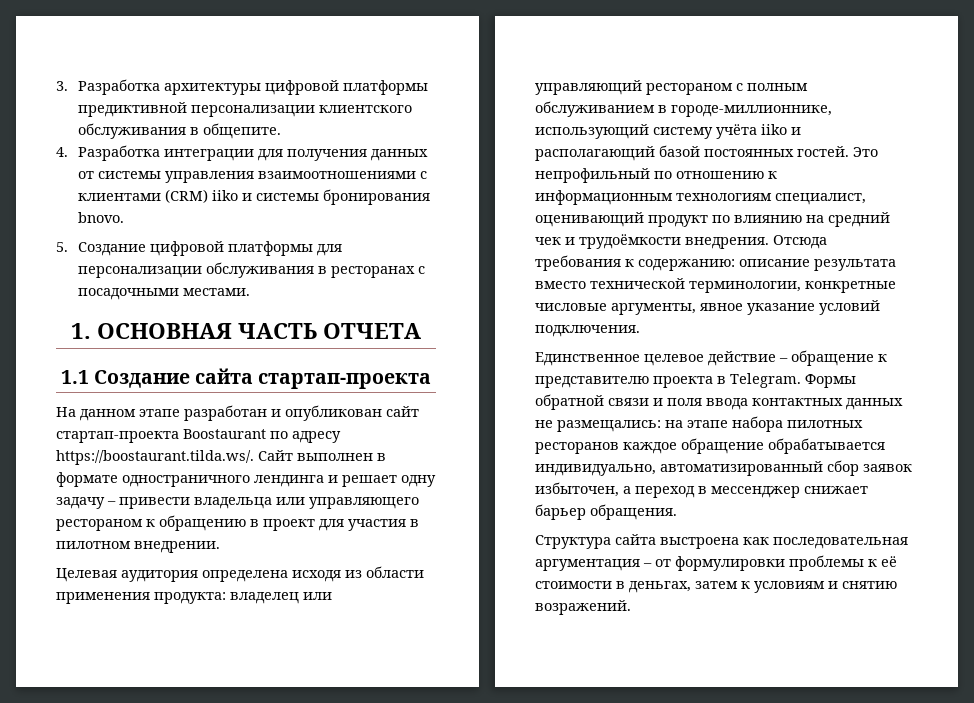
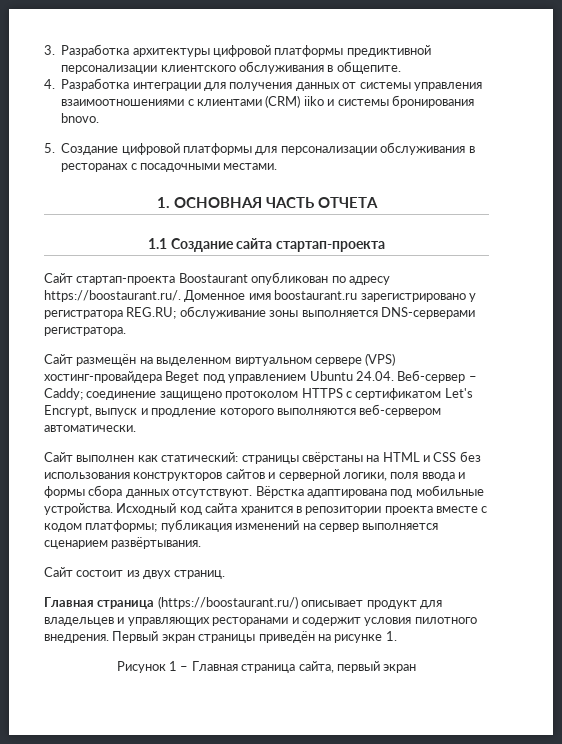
[56,405,419,421] На данном этапе разработан и опубликован сайт -> [44,273,73,283] Сайт
(266, 434) none -> [251,272,329,285] опубликован
[56,450,386,465] [56,472,436,487] [56,497,419,509] [56,515,419,531] [56,541,220,553] [56,566,424,582] [56,592,332,604] [535,80,808,95] [535,101,832,117] [535,124,801,139] [535,145,878,161] [535,168,777,183] [535,190,866,205] [535,212,890,227] [535,234,827,249] [535,255,896,271] [535,278,896,293] [535,300,880,315] [535,325,640,337] [535,350,887,366] [535,373,856,388] [535,394,903,410] [535,416,863,432] [535,438,885,454] [535,460,912,476] [535,482,868,498] [535,504,677,520] [535,534,908,549] [535,555,897,571] [535,581,897,593] [535,600,631,615] https://boostaurant.tilda.ws/. Сайт выполнен в формате одностраничного лендинга и решает одну задачу – привести владельца или управляющего рестораном к обращению в проект для участия в пилотном внедрении. // Целевая аудитория определена исходя из области применения продукта: владелец или управляющий рестораном с полным обслуживанием в городе-миллионнике, использующий систему учёта iiko и располагающий базой постоянных гостей. Это непрофильный по отношению к информационным технологиям специалист, оценивающий продукт по влиянию на средний чек и трудоёмкости внедрения. Отсюда требования к содержанию: описание результата вместо технической терминологии, конкретные числовые аргументы, явное указание условий подключения. // Единственное целевое действие – обращение к представителю проекта в Telegram. Формы обратной связи и поля ввода контактных данных не размещались: на этапе набора пилотных ресторанов каждое обращение обрабатывается индивидуально, автоматизированный сбор заявок избыточен, а переход в мессенджер снижает барьер обращения. // Структура сайта выстроена как последовательная аргументация – от формулировки проблемы к её стоимости в деньгах, затем к условиям и снятию возражений. -> [44,290,476,302] [44,306,475,319] [44,327,126,336] [44,353,396,366] [44,370,477,383] [44,388,473,400] [44,404,442,417] [44,425,136,432] [44,451,481,464] [44,469,465,481] [44,485,484,498] [44,503,488,515] [44,519,439,532] [44,537,202,549] [44,567,225,579] [44,596,442,609] [44,617,477,626] [44,631,397,643] [116,661,417,673] https://boostaurant.ru/. Доменное имя boostaurant.ru зарегистрировано у регистратора REG.RU; обслуживание зоны выполняется DNS-серверами регистратора. // Сайт размещён на выделенном виртуальном сервере (VPS) хостинг-провайдера Beget под управлением Ubuntu 24.04. Веб-сервер – Caddy; соединение защищено протоколом HTTPS с сертификатом Let's Encrypt, выпуск и продление которого выполняются веб-сервером автоматически. // Сайт выполнен как статический: страницы свёрстаны на HTML и CSS без использования конструкторов сайтов и серверной логики, поля ввода и формы сбора данных отсутствуют. Вёрстка адаптирована под мобильные устройства. Исходный код сайта хранится в репозитории проекта вместе с кодом платформы; публикация изменений на сервер выполняется сценарием развёртывания. // Сайт состоит из двух страниц. // Главная страница (https://boostaurant.ru/) описывает продукт для владельцев и управляющих ресторанами и содержит условия пилотного внедрения. Первый экран страницы приведён на рисунке 1. // Рисунок 1 – Главная страница сайта, первый экран

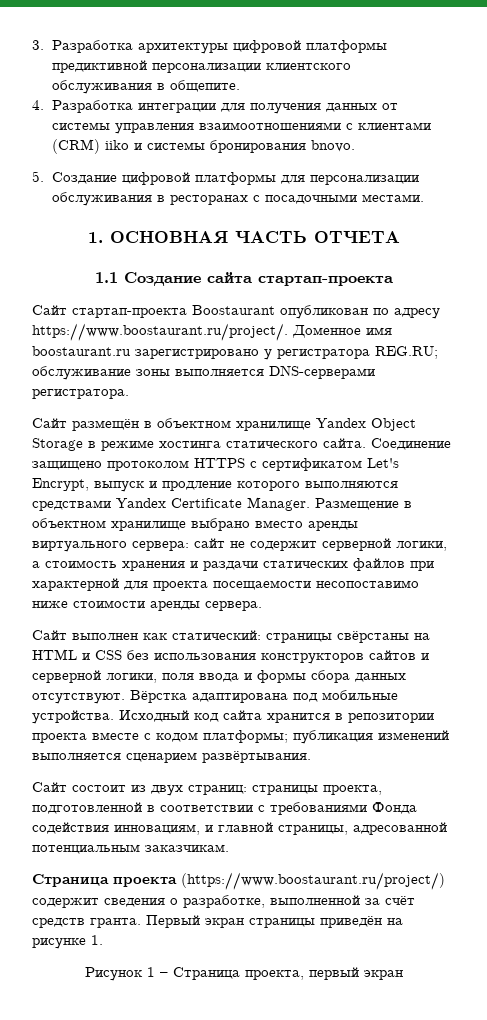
[44,290,181,302] https://boostaurant.ru/. -> [32,323,288,341] https://www.boostaurant.ru/project/.
[139,353,396,366] [44,370,477,383] [44,388,157,400] на выделенном виртуальном сервере (VPS) хостинг-провайдера Beget под управлением Ubuntu 24.04. Веб-сервер – Caddy; соединение -> [144,418,416,431] [32,438,451,451] в объектном хранилище Yandex Object Storage в режиме хостинга статического сайта. Соединение
[359,404,442,417] [44,425,136,432] веб-сервером автоматически. -> [32,497,412,511] [32,518,358,531] [32,538,447,552] [32,558,434,571] [32,578,419,591] [32,600,262,611] средствами Yandex Certificate Manager. Размещение в объектном хранилище выбрано вместо аренды виртуального сервера: сайт не содержит серверной логики, а стоимость хранения и раздачи статических файлов при характерной для проекта посещаемости несопоставимо ниже стоимости аренды сервера.
[302,523,359,532] на сервер -> (449, 735) none
[173,570,225,579] [44,596,442,609] [44,617,477,626] [44,634,109,643] страниц. // Главная страница (https://boostaurant.ru/) описывает продукт для владельцев и управляющих ресторанами и содержит условия пилотного внедрения. -> [188,785,382,795] [32,802,417,815] [32,822,447,835] [32,844,229,854] [32,872,445,890] [32,895,415,908] [32,918,141,928] страниц: страницы проекта, подготовленной в соответствии с требованиями Фонда содействия инновациям, и главной страницы, адресованной потенциальным заказчикам. // Страница проекта (https://www.boostaurant.ru/project/) содержит сведения о разработке, выполненной за счёт средств гранта.
[191,661,334,673] Главная страница сайта, -> [172,967,304,980] Страница проекта,

